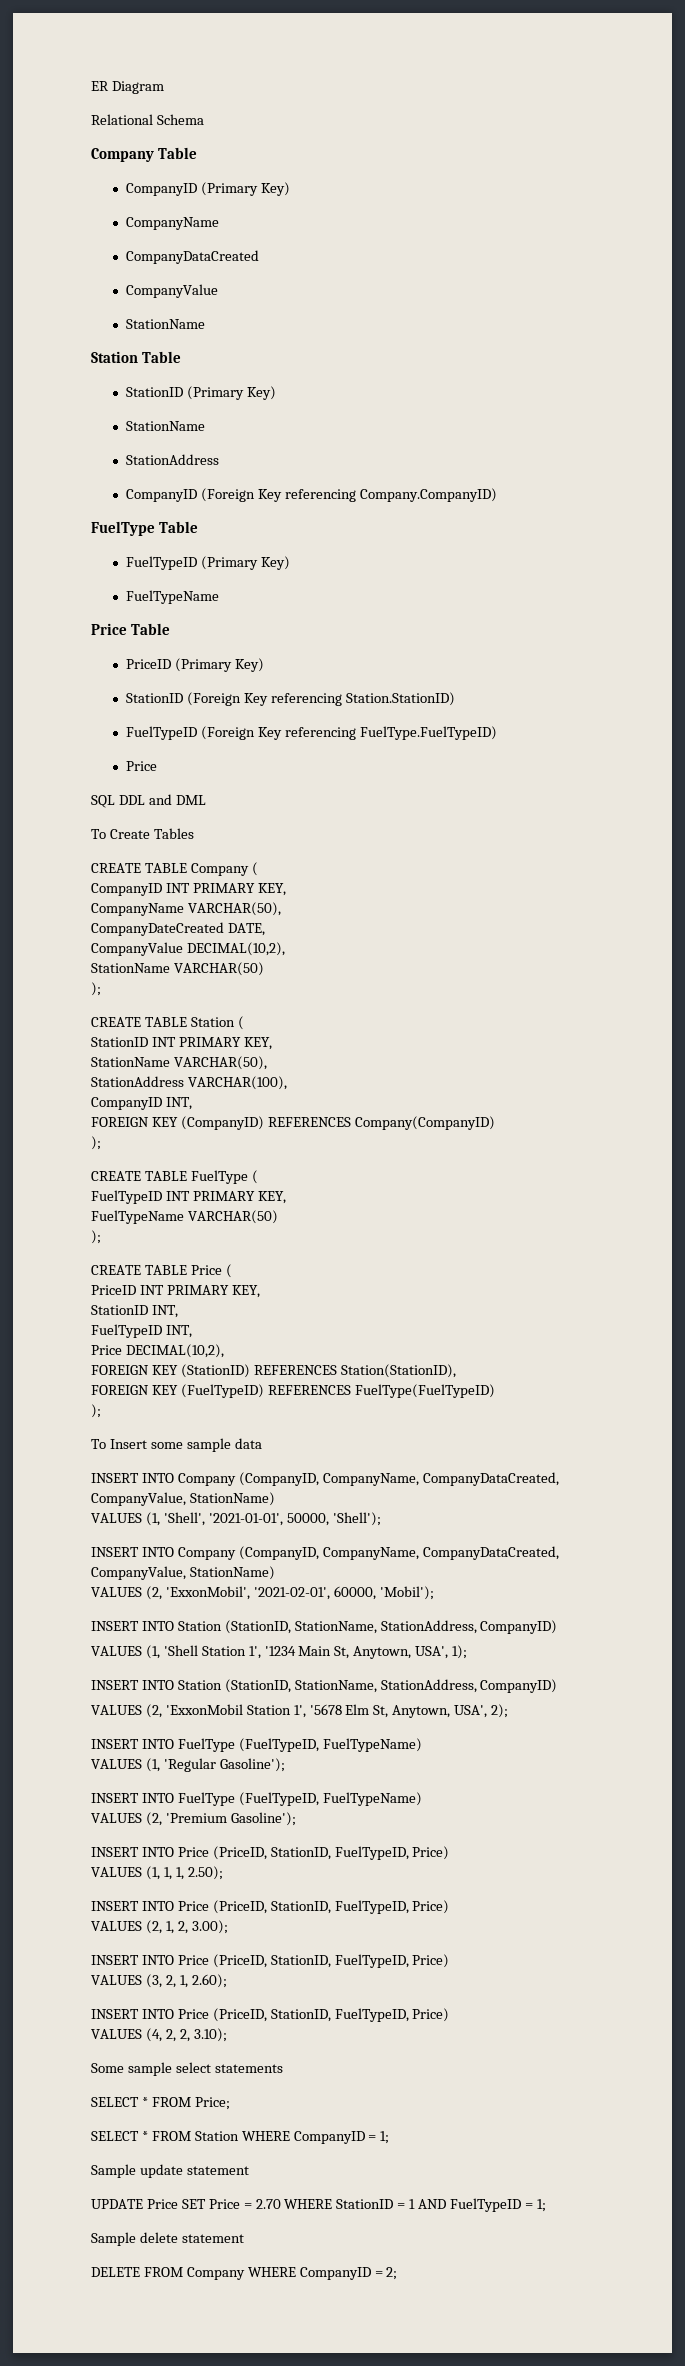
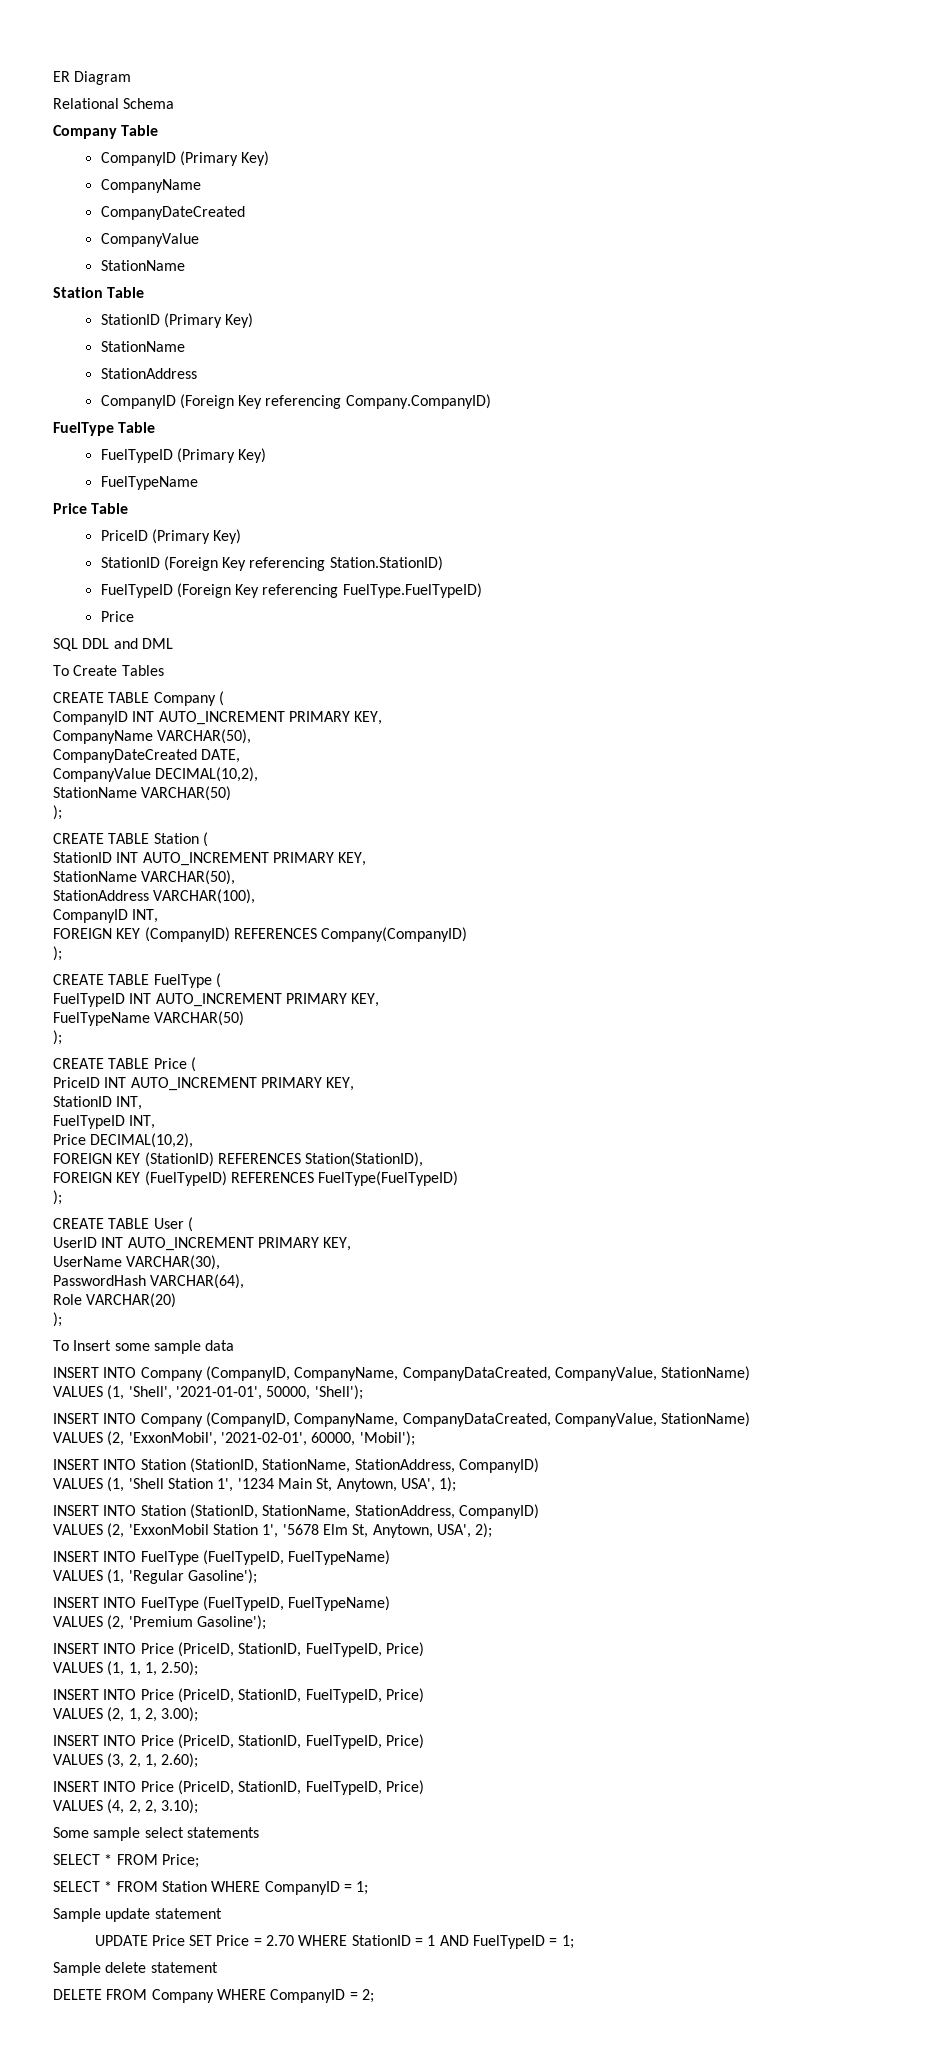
[126,250,260,264] CompanyDataCreated -> [100,206,245,220] CompanyDateCreated
(190, 888) none -> [158,711,285,725] AUTO_INCREMENT
(176, 1042) none -> [142,852,269,866] AUTO_INCREMENT
(190, 1196) none -> [155,993,282,1007] AUTO_INCREMENT
(164, 1290) none -> [130,1077,257,1091] AUTO_INCREMENT
(101, 1411) none -> [53,1217,193,1232] [53,1237,352,1251] [53,1255,221,1270] [53,1274,245,1289] [53,1293,177,1308] [53,1312,62,1327] // CREATE TABLE User ( // UserID INT AUTO_INCREMENT PRIMARY KEY, // UserName VARCHAR(30), // PasswordHash VARCHAR(64), // Role VARCHAR(20) // );

